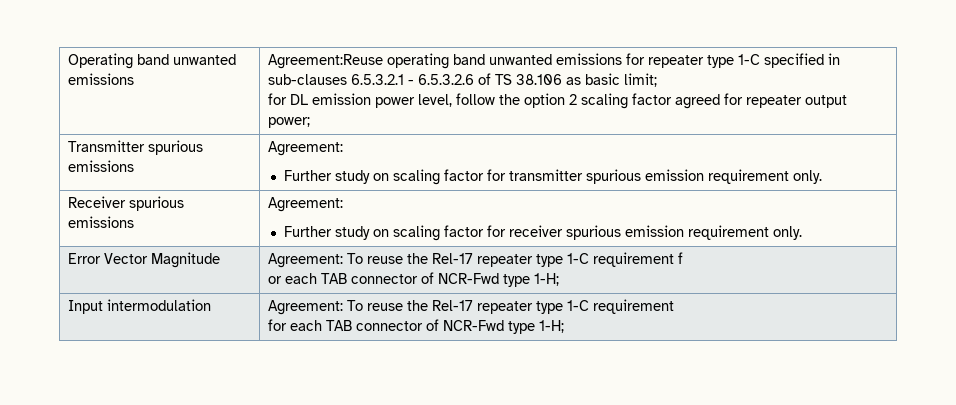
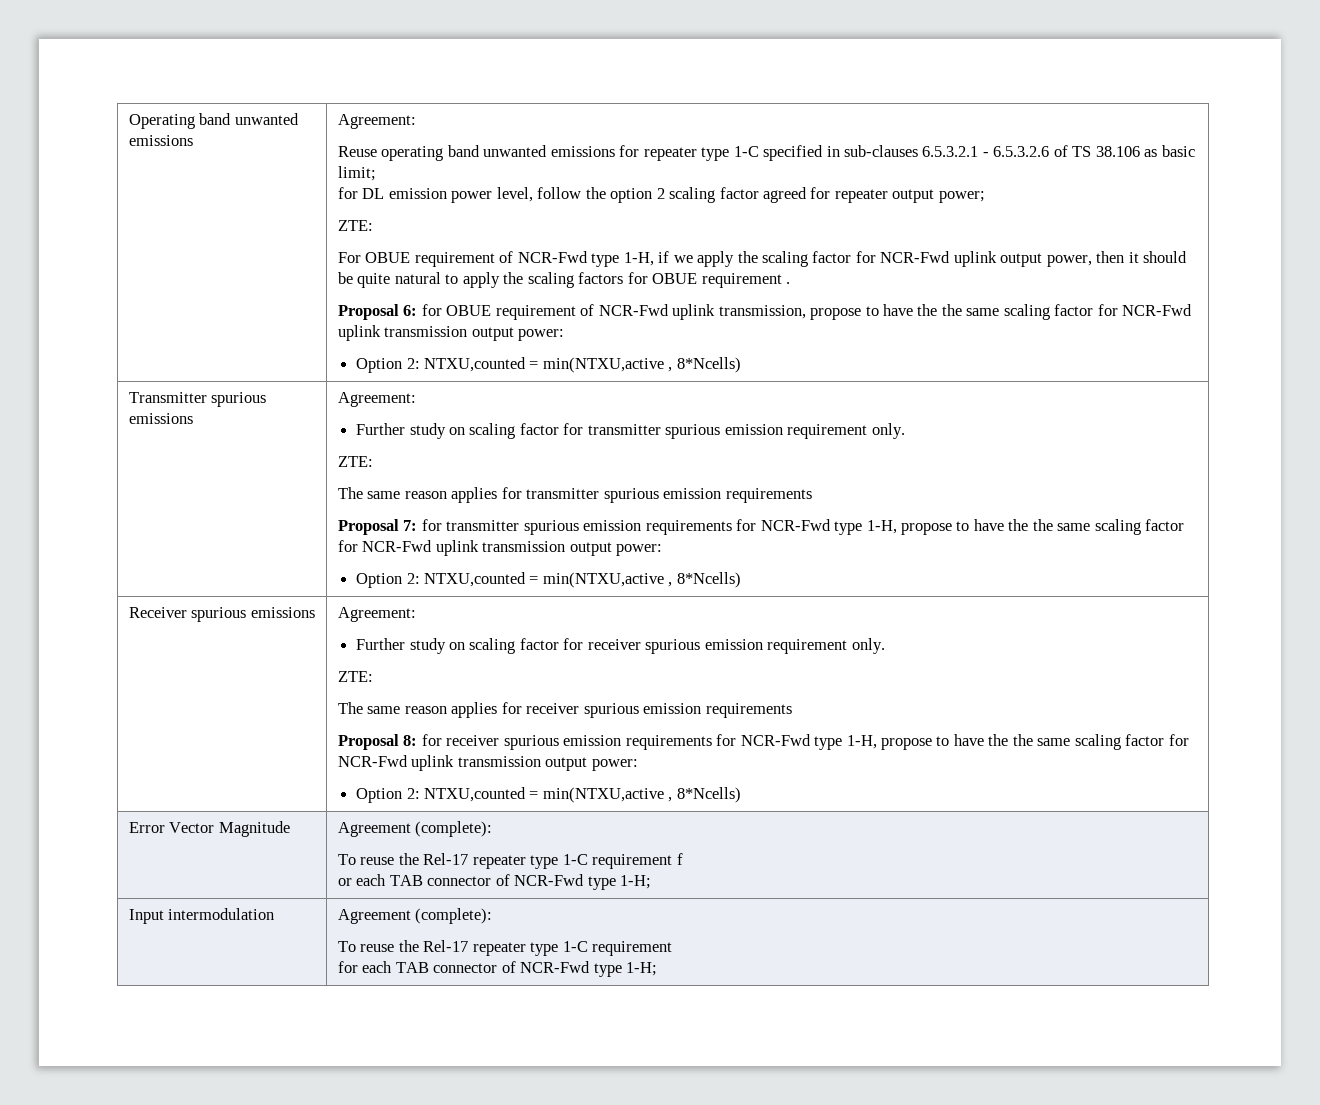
[268,54,384,69] Agreement:Reuse -> [337,114,416,129] [337,146,377,157] Agreement: // Reuse
(311, 122) none -> [337,220,373,231] [337,251,1188,267] [337,272,790,288] [337,304,1193,320] [337,325,565,341] [356,357,741,373] // ZTE: // For OBUE requirement of NCR-Fwd type 1-H, if we apply the scaling factor for NCR-Fwd uplink output power, then it should be quite natural to apply the scaling factors for OBUE requirement . // Proposal 6: for OBUE requirement of NCR-Fwd uplink transmission, propose to have the the same scaling factor for NCR-Fwd uplink transmission output power: // Option 2: NTXU,counted = min(NTXU,active , 8*Ncells)
(823, 177) none -> [337,456,373,467] [337,487,812,503] [337,519,1185,535] [337,540,663,556] [356,572,741,588] // ZTE: // The same reason applies for transmitter spurious emission requirements // Proposal 7: for transmitter spurious emission requirements for NCR-Fwd type 1-H, propose to have the the same scaling factor for NCR-Fwd uplink transmission output power: // Option 2: NTXU,counted = min(NTXU,active , 8*Ncells)
(803, 233) none -> [337,671,373,682] [337,702,792,718] [337,734,1189,750] [337,755,638,771] [356,787,741,803] // ZTE: // The same reason applies for receiver spurious emission requirements // Proposal 8: for receiver spurious emission requirements for NCR-Fwd type 1-H, propose to have the the same scaling factor for NCR-Fwd uplink transmission output power: // Option 2: NTXU,counted = min(NTXU,active , 8*Ncells)
[268,253,344,268] Agreement: -> [337,821,493,837] Agreement (complete): //
[268,300,344,315] Agreement: -> [337,908,493,924] Agreement (complete): //

